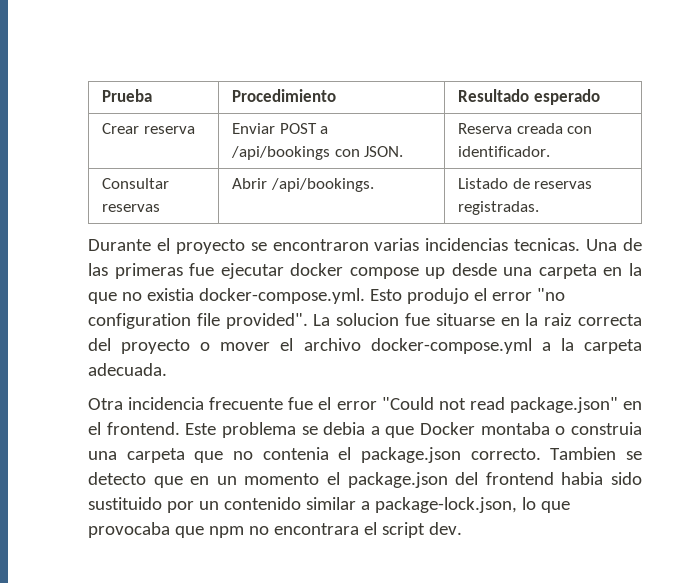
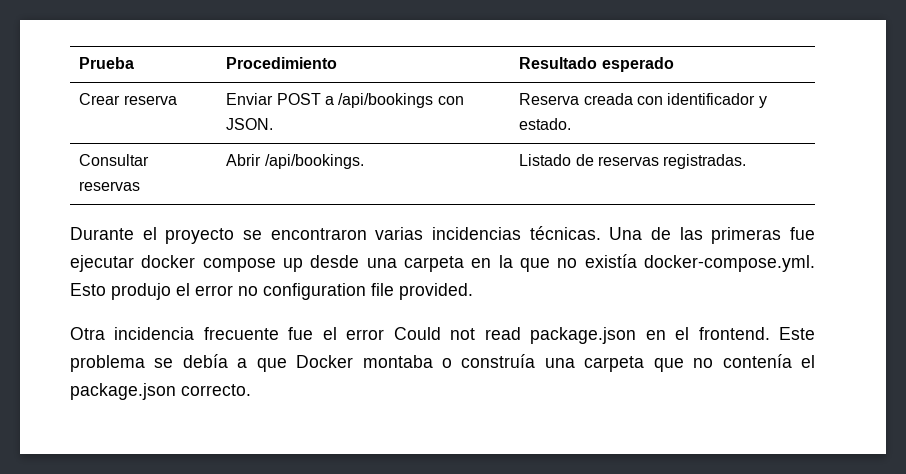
[458,146,551,157] identificador. -> [667,93,767,108] [519,118,572,130] identificador y estado.
[514,238,581,251] tecnicas. -> [529,226,601,240] técnicas.
[146,288,194,301] existia -> [584,254,637,268] existía
[536,288,565,301] "no -> [238,286,258,296] no
[225,313,642,329] [88,338,642,354] [88,363,167,376] provided". La solucion fue situarse en la raiz correcta del proyecto o mover el archivo docker-compose.yml a la carpeta adecuada. -> [399,283,473,300] provided.
[381,397,434,410] "Could -> [393,327,441,340] Could
[509,397,618,413] package.json" -> [530,327,637,344] package.json
[323,422,366,435] debia -> [182,354,228,368] debía
[570,422,642,435] construia -> [461,354,536,368] construía
[262,447,329,460] contenia -> [722,354,792,368] contenía
[550,447,642,460] [88,472,643,488] [88,497,570,513] [88,522,462,538] Tambien se detecto que en un momento el package.json del frontend habia sido sustituido por un contenido similar a package-lock.json, lo que provocaba que npm no encontrara el script dev. -> (251, 390) none

